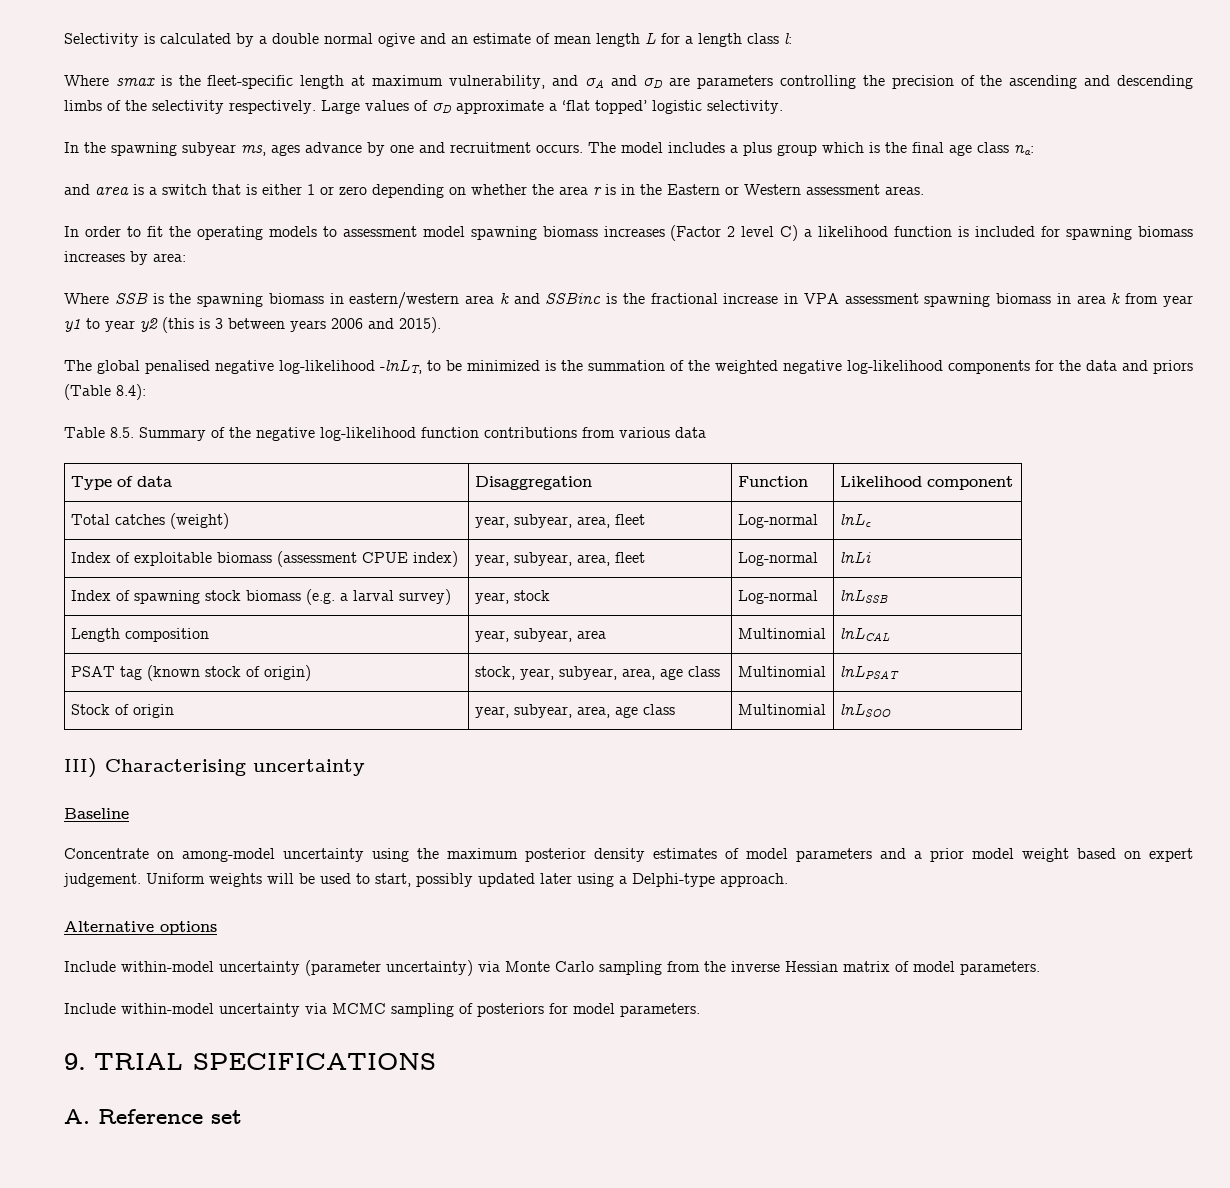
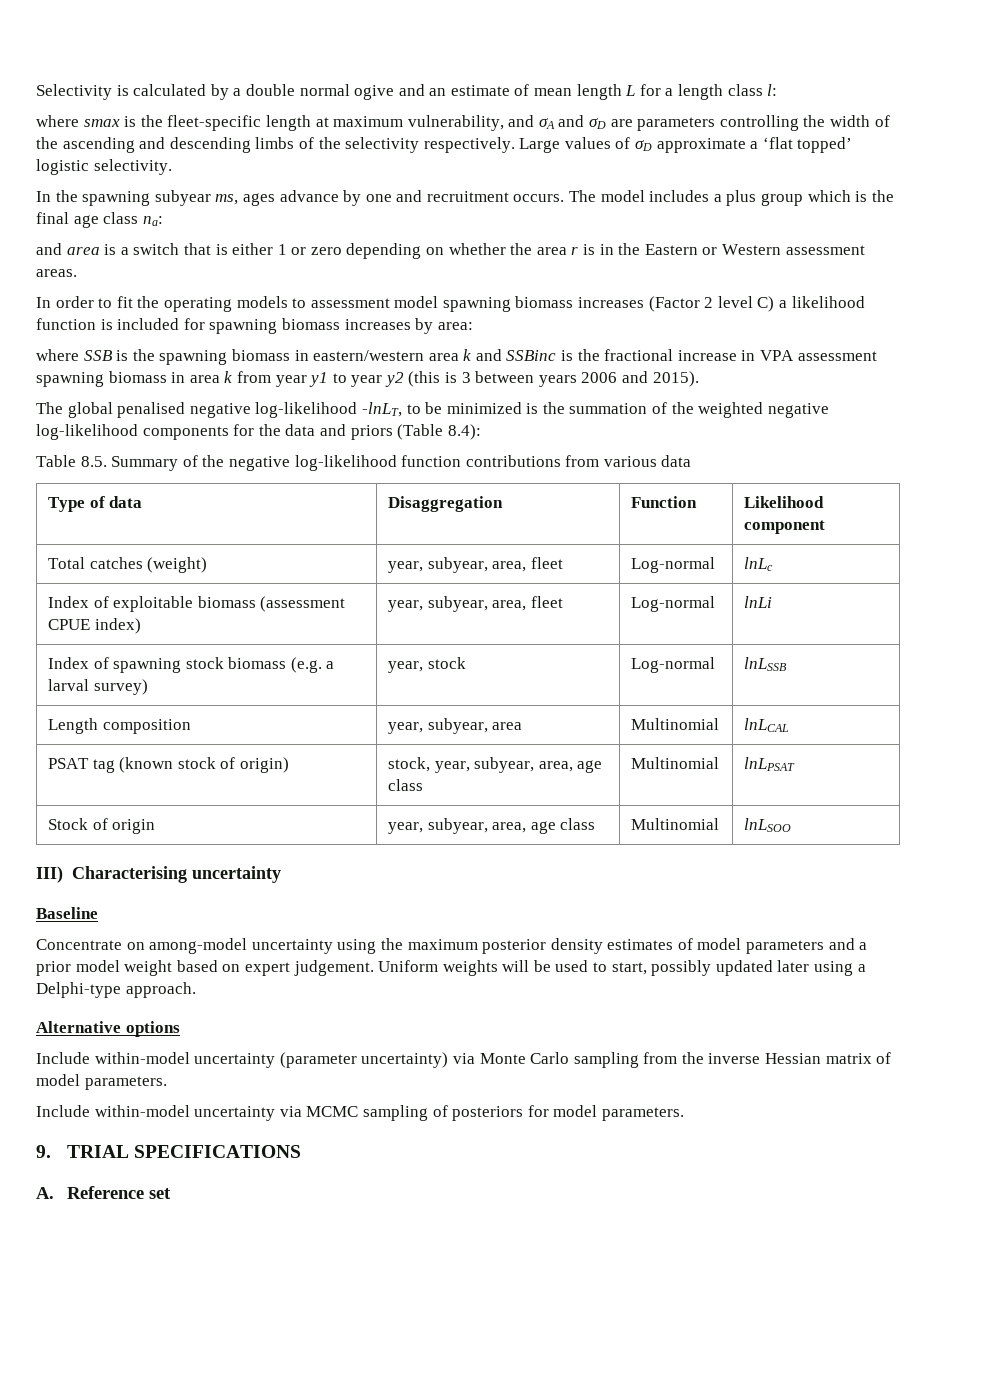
[64,75,109,86] Where -> [36,115,79,127] where
[891,75,954,89] precision -> [830,115,871,127] width
[64,293,109,304] Where -> [36,349,79,361] where

